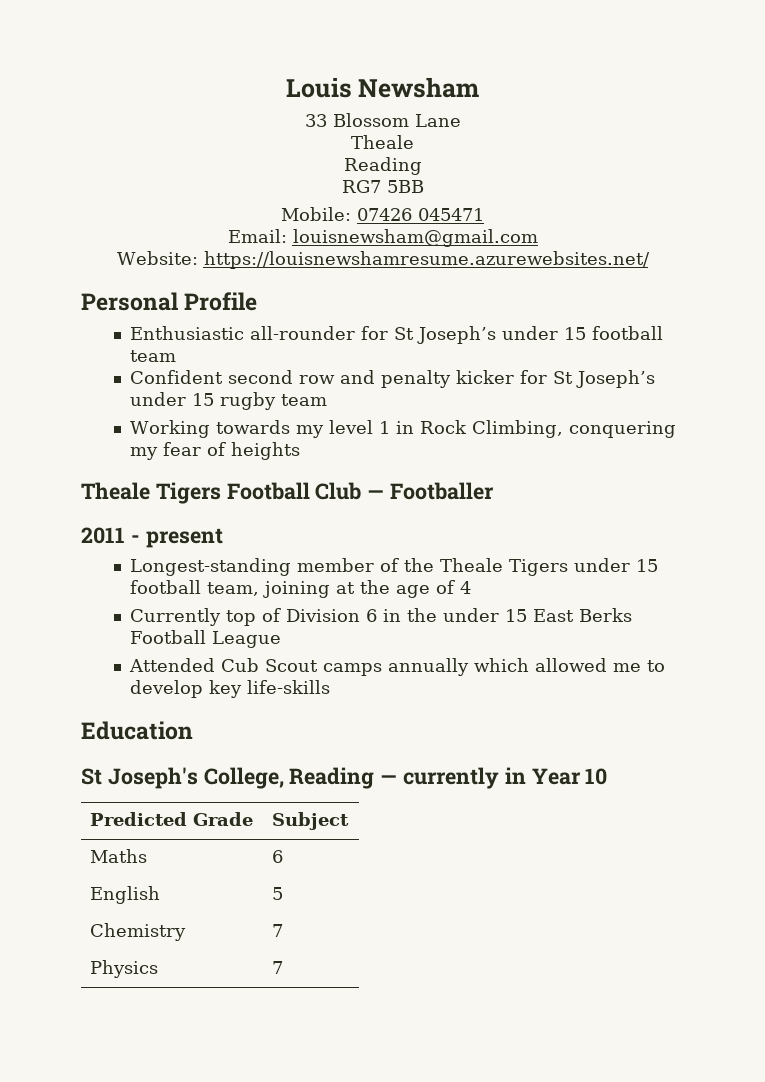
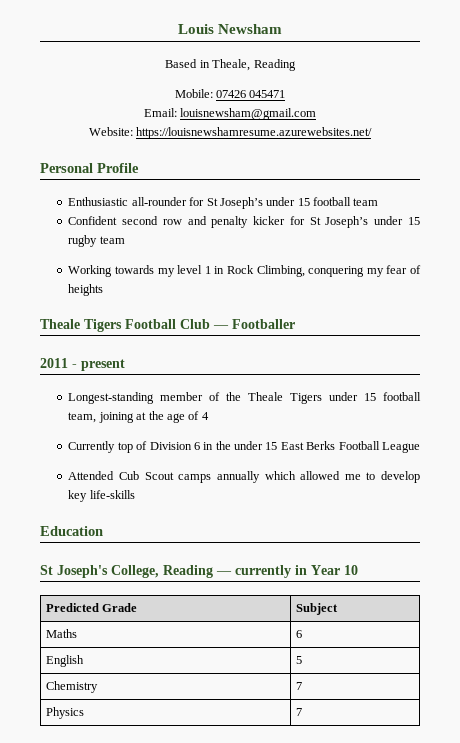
[304,113,461,127] [351,135,414,149] [343,157,422,175] [341,180,424,193] 33 Blossom Lane // Theale // Reading // RG7 5BB -> [165,59,296,71] Based in Theale, Reading

